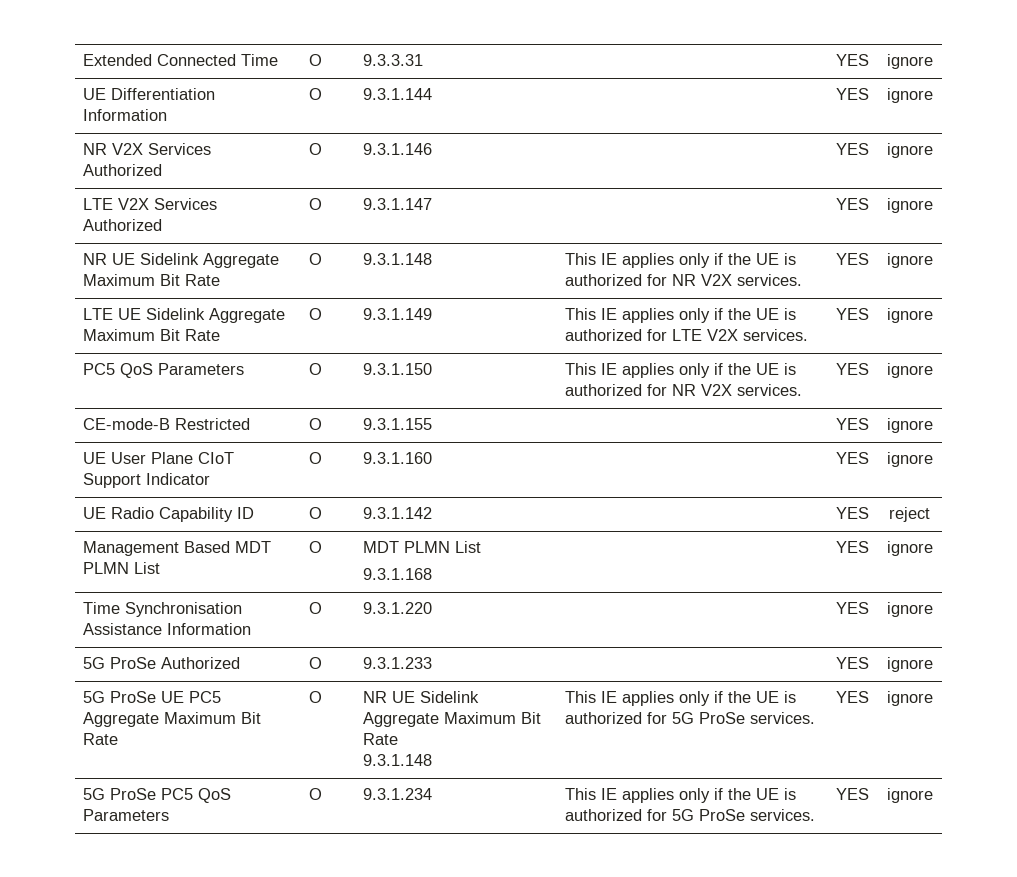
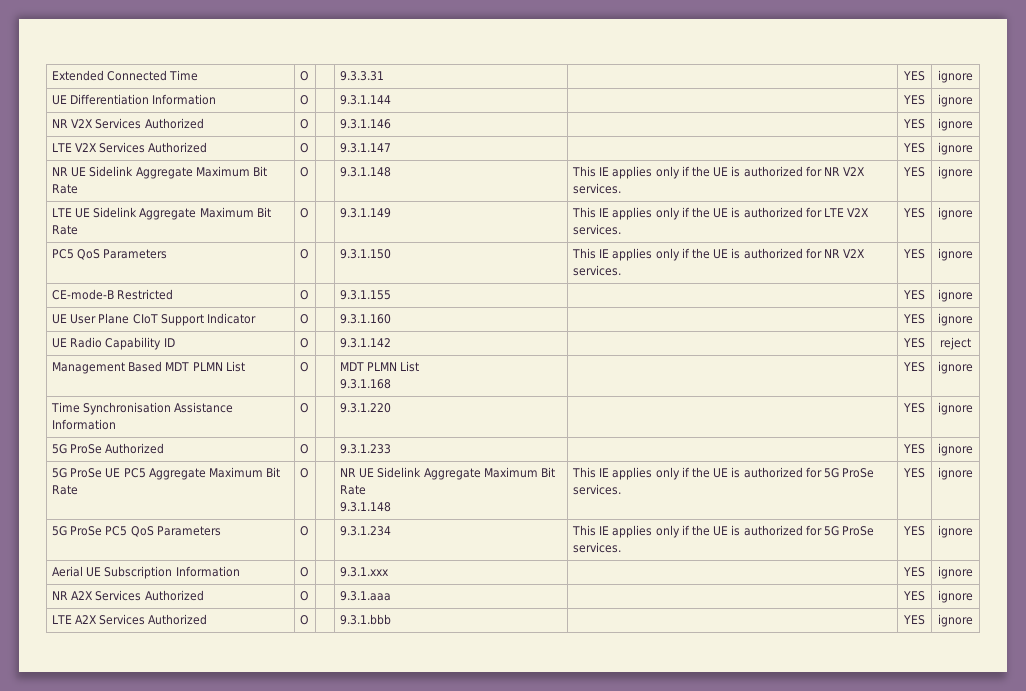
(933, 795) none -> [51,566,240,579] [299,567,309,577] [339,567,389,577] [903,567,925,577] [938,566,973,579] [51,590,204,601] [299,591,309,601] [339,591,391,601] [903,591,925,601] [938,590,973,603] [51,614,208,625] [299,615,309,625] [339,614,391,625] [903,615,925,625] [938,614,973,627] // Aerial UE Subscription Information | O | | 9.3.1.xxx | | YES | ignore // NR A2X Services Authorized | O | | 9.3.1.aaa | | YES | ignore // LTE A2X Services Authorized | O | | 9.3.1.bbb | | YES | ignore

